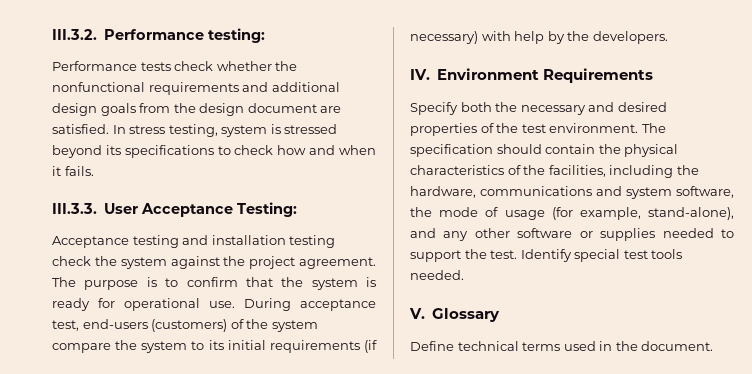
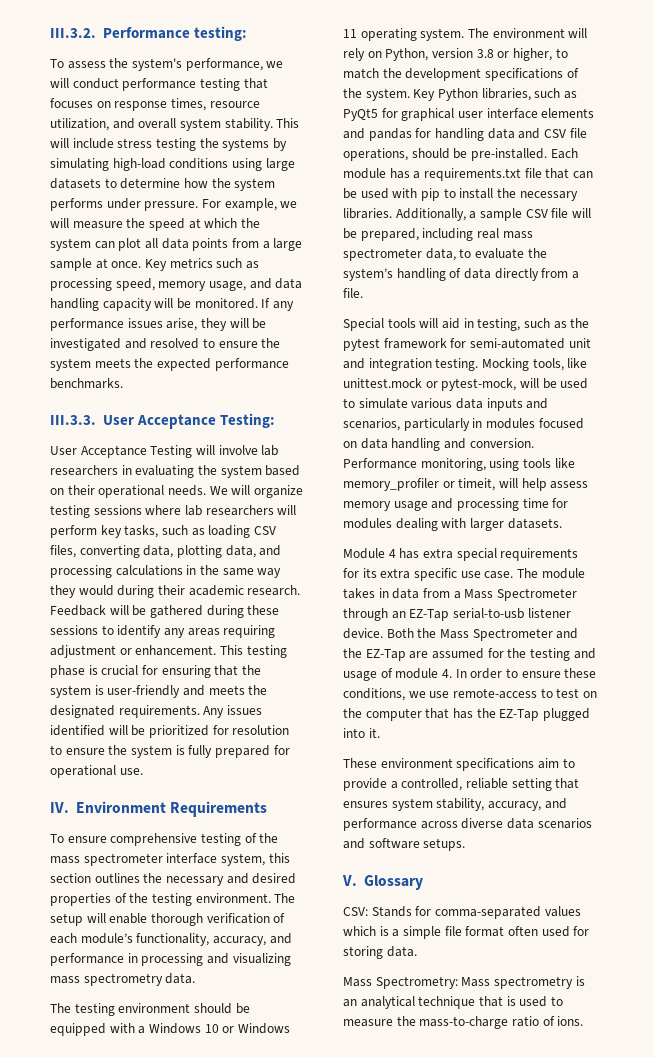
[52,61,298,71] [52,82,340,95] [52,103,342,116] [52,124,338,137] [52,145,376,158] [52,166,94,176] [52,202,297,217] [52,235,336,248] [52,256,376,269] [52,277,376,290] [52,298,376,311] [52,319,318,332] [52,340,377,353] [410,31,668,44] [410,68,653,83] [410,102,492,115] Performance tests check whether the nonfunctional requirements and additional design goals from the design document are satisfied. In stress testing, system is stressed beyond its specifications to check how and when it fails. // III.3.3. User Acceptance Testing: // Acceptance testing and installation testing check the system against the project agreement. The purpose is to confirm that the system is ready for operational use. During acceptance test, end-users (customers) of the system compare the system to its initial requirements (if necessary) with help by the developers. // IV. Environment Requirements // Specify both -> [50,58,284,71] [50,78,268,91] [50,98,260,111] [50,118,300,131] [50,138,287,151] [50,158,295,171] [50,178,276,191] [50,198,298,211] [50,218,260,231] [50,238,303,251] [50,258,259,271] [50,278,303,291] [50,298,294,311] [50,318,267,331] [50,338,281,351] [50,358,289,371] [50,378,123,389] [50,413,275,429] [50,445,279,458] [50,465,301,478] [50,485,303,498] [50,505,297,518] [50,525,276,538] [50,545,282,558] [50,565,282,578] [50,585,301,598] [50,605,280,618] [50,625,276,638] [50,645,287,658] [50,665,261,678] [50,685,268,698] [50,705,262,718] [50,725,290,738] [50,745,290,758] [50,765,143,778] [50,801,267,817] [50,833,279,846] [50,853,290,866] [50,873,140,883] To assess the system's performance, we will conduct performance testing that focuses on response times, resource utilization, and overall system stability. This will include stress testing the systems by simulating high-load conditions using large datasets to determine how the system performs under pressure. For example, we will measure the speed at which the system can plot all data points from a large sample at once. Key metrics such as processing speed, memory usage, and data handling capacity will be monitored. If any performance issues arise, they will be investigated and resolved to ensure the system meets the expected performance benchmarks. // III.3.3. User Acceptance Testing: // User Acceptance Testing will involve lab researchers in evaluating the system based on their operational needs. We will organize testing sessions where lab researchers will perform key tasks, such as loading CSV files, converting data, plotting data, and processing calculations in the same way they would during their academic research. Feedback will be gathered during these sessions to identify any areas requiring adjustment or enhancement. This testing phase is crucial for ensuring that the system is user-friendly and meets the designated requirements. Any issues identified will be prioritized for resolution to ensure the system is fully prepared for operational use. // IV. Environment Requirements // To ensure comprehensive testing of the mass spectrometer interface system, this section outlines
[521,124,546,133] test -> [151,893,192,906] testing
[410,144,679,157] [410,165,699,178] [410,186,734,199] [410,207,734,220] [410,228,734,241] [410,249,683,262] [410,270,464,280] [409,308,500,322] [410,341,714,351] specification should contain the physical characteristics of the facilities, including the hardware, communications and system software, the mode of usage (for example, stand-alone), and any other software or supplies needed to support the test. Identify special test tools needed. // V. Glossary // Define technical terms used in the document. -> [50,913,286,926] [50,933,292,946] [50,953,291,966] [50,973,196,986] [50,1003,250,1016] [50,1023,290,1036] [343,28,588,41] [343,48,568,61] [343,68,579,81] [343,88,577,101] [343,108,595,121] [343,128,587,141] [343,148,578,161] [343,168,593,181] [343,188,578,201] [343,208,591,221] [343,228,533,241] [343,248,547,261] [343,268,579,281] [343,288,363,298] [343,318,590,331] [343,338,591,351] [343,358,588,371] [343,378,589,391] [343,398,549,411] [343,418,584,431] [343,438,534,451] [343,458,575,471] [343,478,589,491] [343,498,569,511] [343,518,562,531] [343,548,579,561] [343,568,585,581] [343,588,577,601] [343,608,571,621] [343,628,579,641] [343,648,596,661] [343,668,597,681] [343,688,597,701] [343,708,590,721] [343,728,380,738] [343,758,575,771] [343,778,580,791] [343,798,567,811] [343,818,592,831] [343,838,466,851] [342,875,423,890] [343,906,581,919] [343,926,590,939] [343,946,417,959] [343,976,585,989] [343,996,563,1009] [343,1016,584,1029] setup will enable thorough verification of each module’s functionality, accuracy, and performance in processing and visualizing mass spectrometry data. // The testing environment should be equipped with a Windows 10 or Windows 11 operating system. The environment will rely on Python, version 3.8 or higher, to match the development specifications of the system. Key Python libraries, such as PyQt5 for graphical user interface elements and pandas for handling data and CSV file operations, should be pre-installed. Each module has a requirements.txt file that can be used with pip to install the necessary libraries. Additionally, a sample CSV file will be prepared, including real mass spectrometer data, to evaluate the system’s handling of data directly from a file. // Special tools will aid in testing, such as the pytest framework for semi-automated unit and integration testing. Mocking tools, like unittest.mock or pytest-mock, will be used to simulate various data inputs and scenarios, particularly in modules focused on data handling and conversion. Performance monitoring, using tools like memory_profiler or timeit, will help assess memory usage and processing time for modules dealing with larger datasets. // Module 4 has extra special requirements for its extra specific use case. The module takes in data from a Mass Spectrometer through an EZ-Tap serial-to-usb listener device. Both the Mass Spectrometer and the EZ-Tap are assumed for the testing and usage of module 4. In order to ensure these conditions, we use remote-access to test on the computer that has the EZ-Tap plugged into it. // These environment specifications aim to provide a controlled, reliable setting that ensures system stability, accuracy, and performance across diverse data scenarios and software setups. // V. Glossary // CSV: Stands for comma-separated values which is a simple file format often used for storing data. // Mass Spectrometry: Mass spectrometry is an analytical technique that is used to measure the mass-to-charge ratio of ions.

